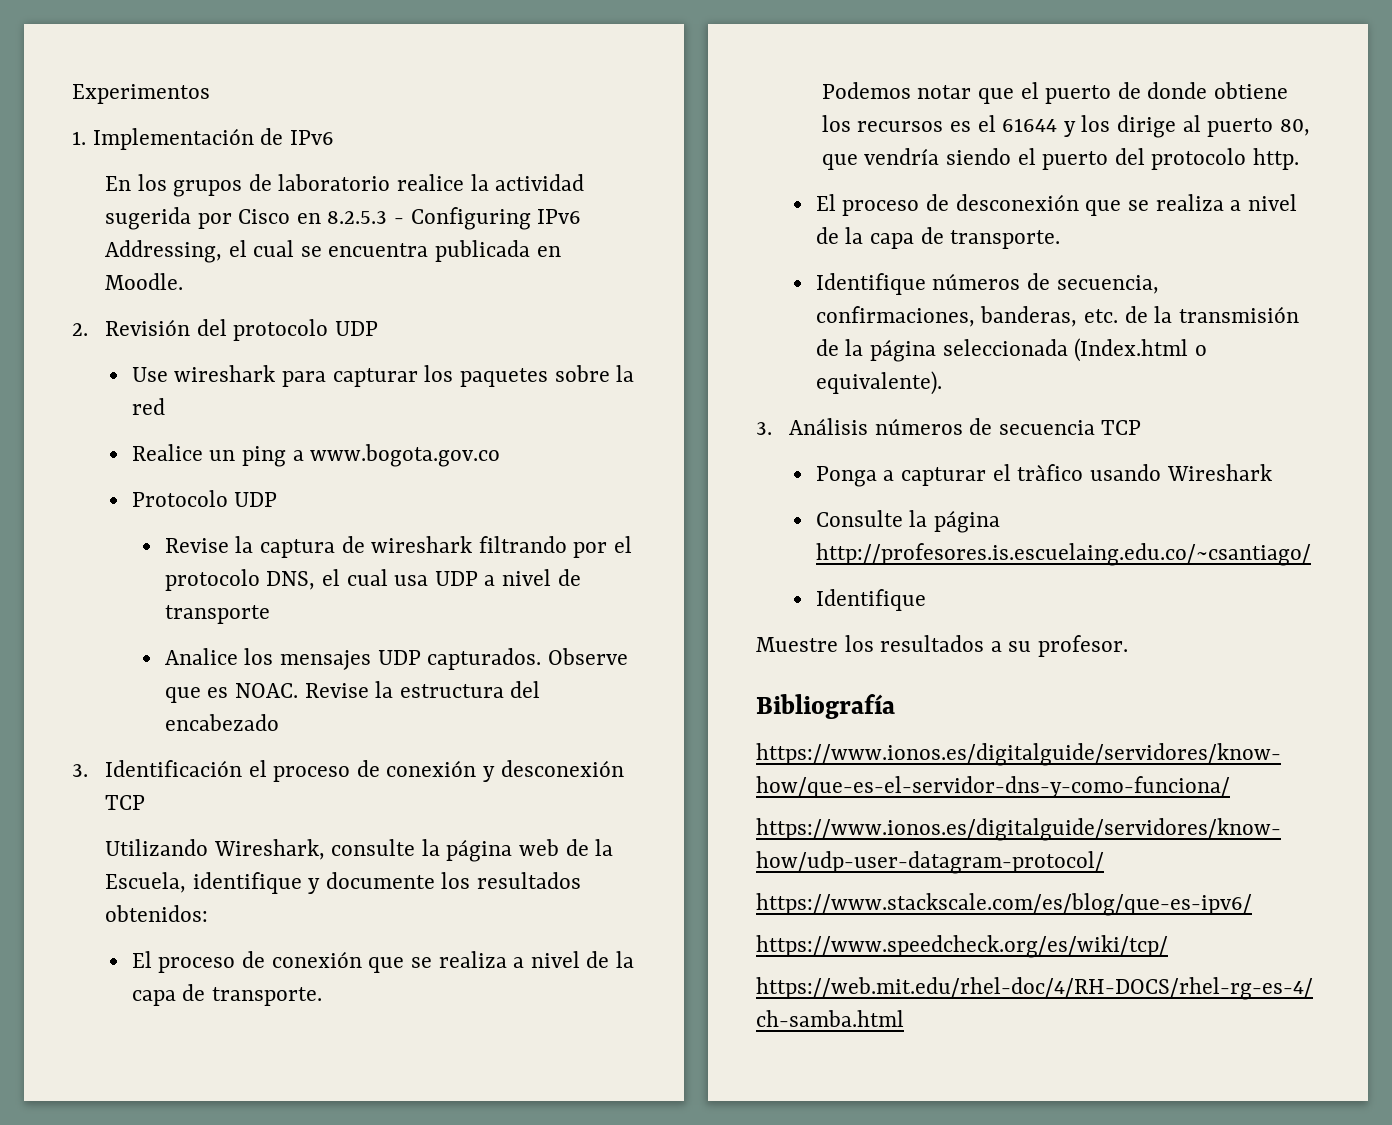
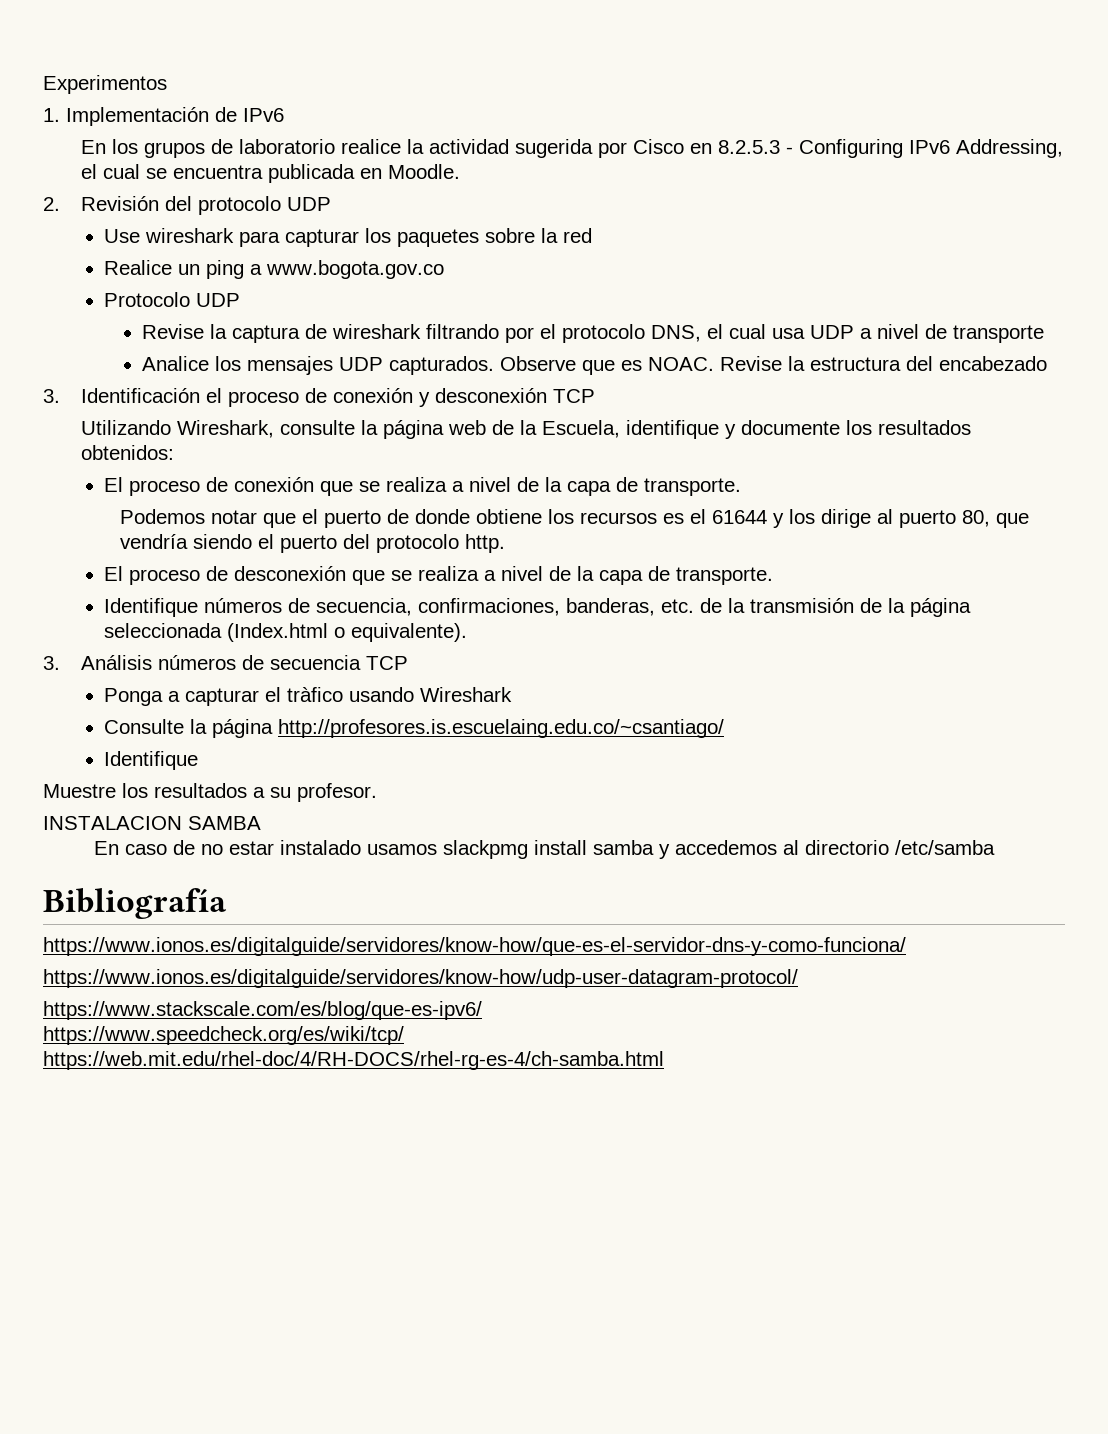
(1129, 646) none -> [43,816,261,830] [94,840,996,859] // INSTALACION SAMBA // En caso de no estar instalado usamos slackpmg install samba y accedemos al directorio /etc/samba

